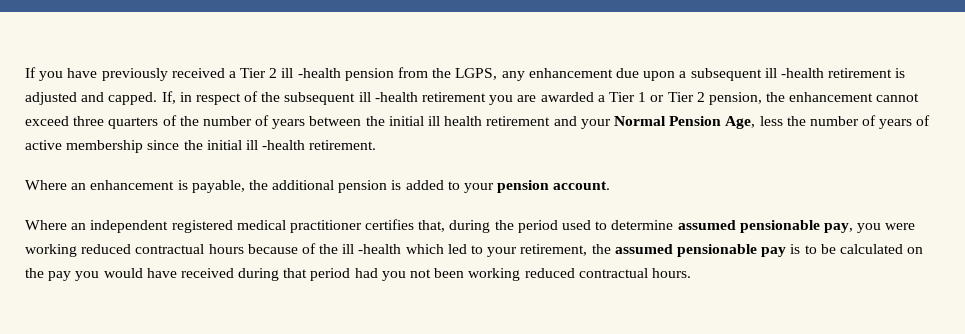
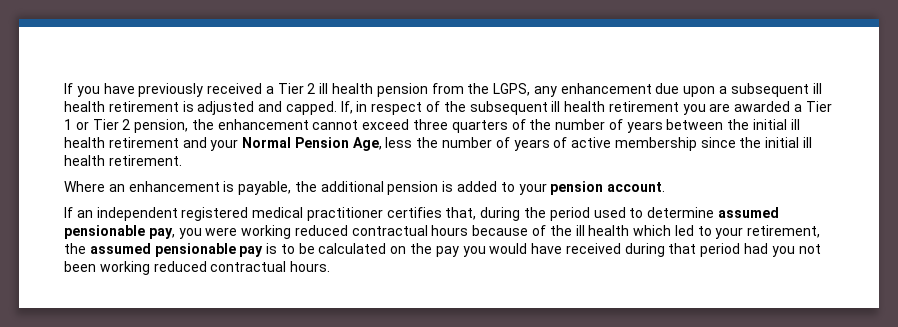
[297,68,341,78] -health -> [332,83,374,94] health
[780,68,824,78] -health -> [64,101,105,112] health
[374,92,418,102] -health -> [564,101,606,112] health
[262,140,306,150] -health -> [64,155,105,166] health
[25,220,67,230] Where -> [64,207,73,218] If
[358,244,402,254] -health -> [588,225,630,236] health

